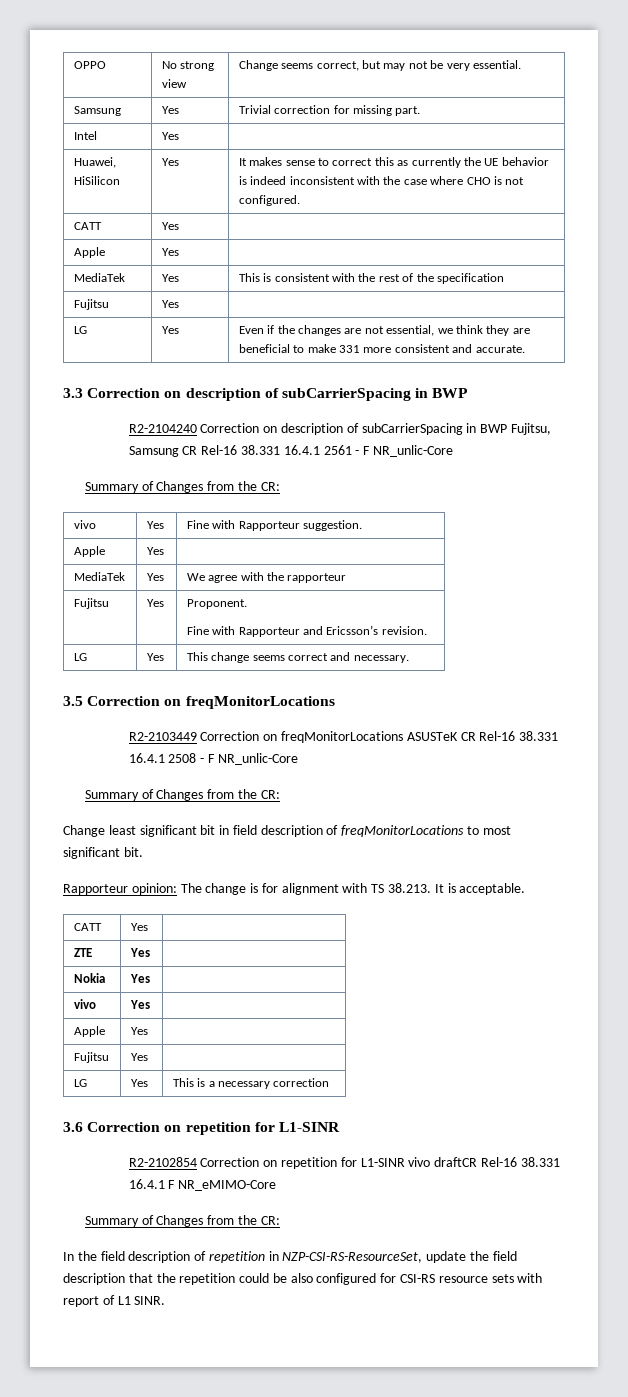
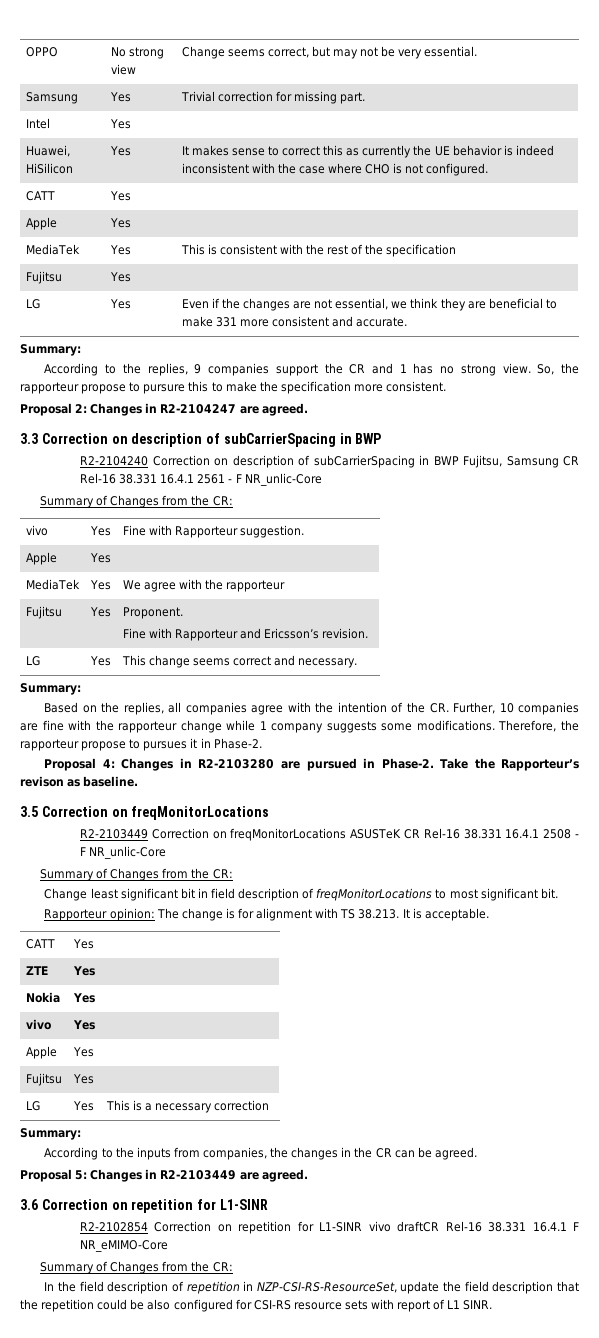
(525, 349) none -> [20,344,81,356] [44,363,579,376] [20,381,447,394] [20,403,308,416] // Summary: // According to the replies, 9 companies support the CR and 1 has no strong view. So, the rapporteur propose to pursure this to make the specification more consistent. // Proposal 2: Changes in R2-2104247 are agreed.
(409, 659) none -> [20,683,81,695] [44,702,579,715] [20,720,580,733] [20,738,262,751] [44,758,579,771] [20,776,139,787] // Summary: // Based on the replies, all companies agree with the intention of the CR. Further, 10 companies are fine with the rapporteur change while 1 company suggests some modifications. Therefore, the rapporteur propose to pursues it in Phase-2. // Proposal 4: Changes in R2-2103280 are pursued in Phase-2. Take the Rapporteur’s revison as baseline.
(330, 1082) none -> [20,1128,81,1140] [44,1147,477,1160] [20,1169,308,1182] // Summary: // According to the inputs from companies, the changes in the CR can be agreed. // Proposal 5: Changes in R2-2103449 are agreed.

